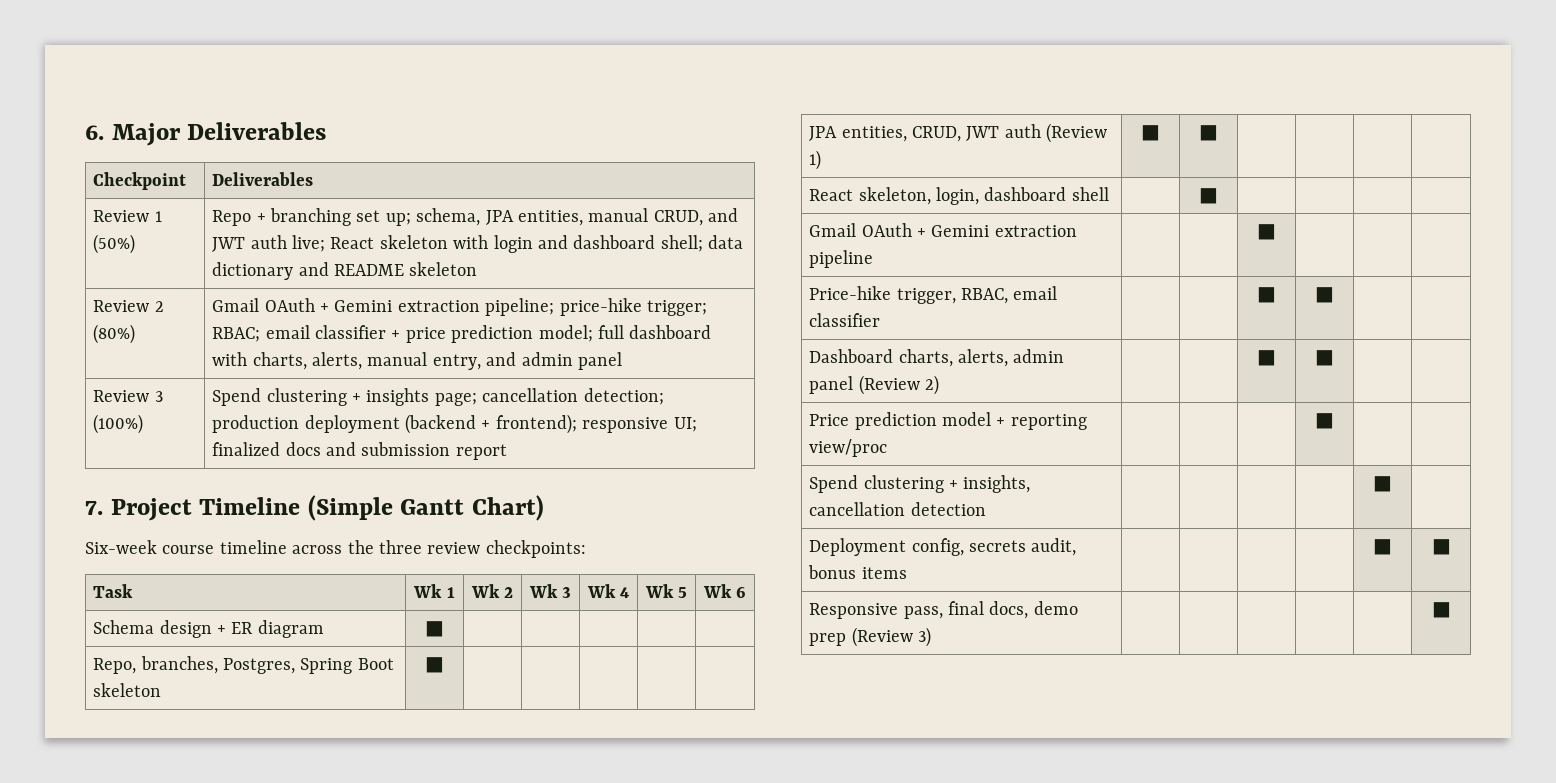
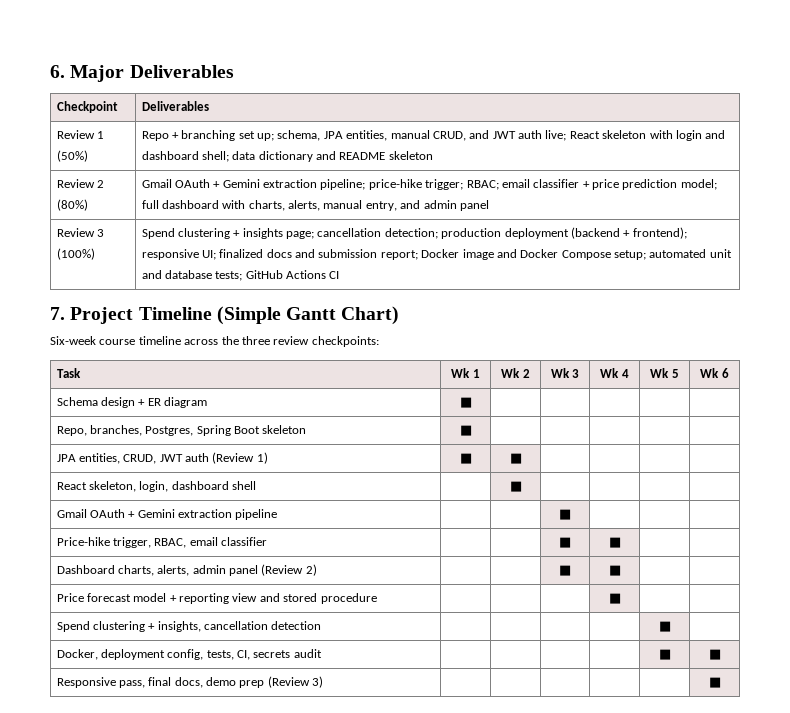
[455,444,507,460] report -> [380,249,732,260] [141,270,340,281] report; Docker image and Docker Compose setup; automated unit and database tests; GitHub Actions CI
[854,412,937,430] prediction -> [86,593,131,602] forecast
[809,439,888,457] view/proc -> [232,593,377,604] view and stored procedure
[809,538,1077,556] [808,565,907,579] Deployment config, secrets audit, bonus items -> [56,649,322,660] Docker, deployment config, tests, CI, secrets audit

